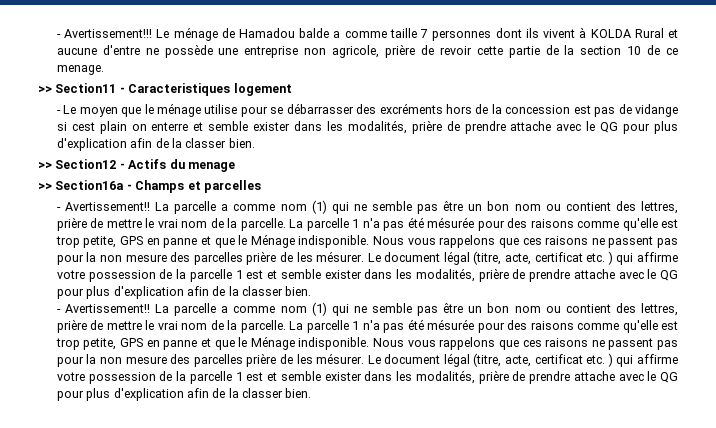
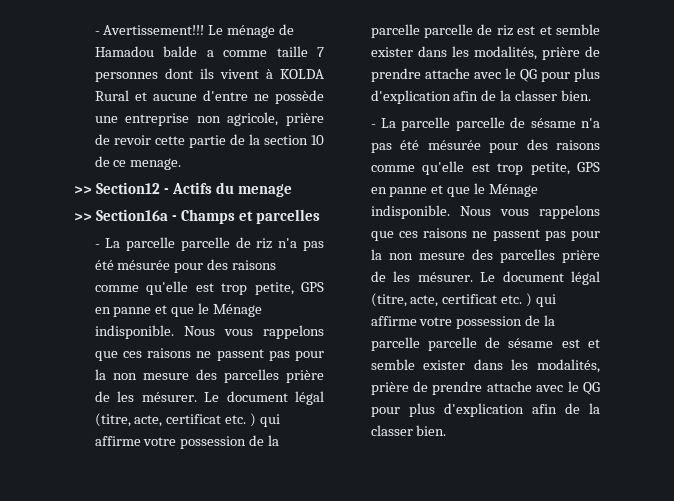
[38,83,292,96] [56,103,678,117] [56,120,678,134] [56,138,255,151] // >> Section11 - Caracteristiques logement // - Le moyen que le ménage utilise pour se débarrasser des excréments hors de la concession est pas de vidange si cest plain on enterre et semble exister dans les modalités, prière de prendre attache avec le QG pour plus d'explication afin de la classer bien. -> (182, 164) none
[64,200,679,214] [56,217,360,231] Avertissement!! La parcelle a comme nom (1) qui ne semble pas être un bon nom ou contient des lettres, prière de mettre le vrai nom de la parcelle. La parcelle 1 -> [105,237,273,251] La parcelle parcelle de riz
[235,270,243,279] 1 -> [423,24,513,38] parcelle de riz
[64,302,679,316] [56,319,360,333] Avertissement!! La parcelle a comme nom (1) qui ne semble pas être un bon nom ou contient des lettres, prière de mettre le vrai nom de la parcelle. La parcelle 1 -> [380,117,576,131] La parcelle parcelle de sésame
[235,372,243,381] 1 -> [427,337,554,351] parcelle de sésame

